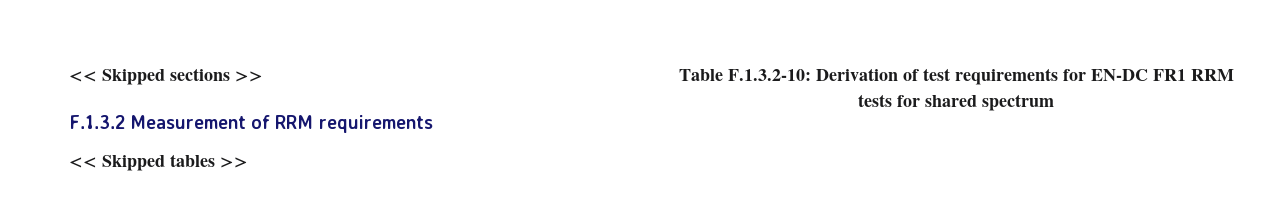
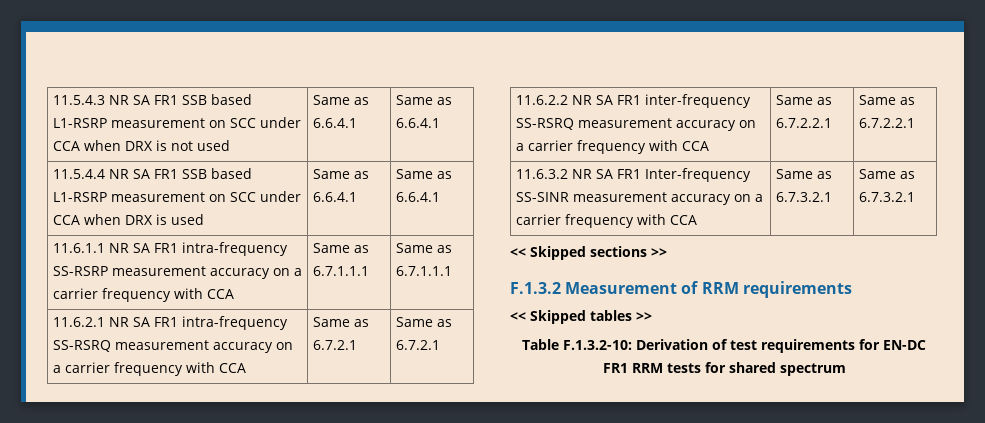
(69, 76) none -> [52,94,252,105] [52,117,301,128] [52,140,230,151] [312,95,369,105] [312,118,357,128] [395,95,452,105] [395,118,440,128] [52,168,252,179] [52,191,301,202] [52,214,204,225] [312,169,369,179] [312,192,357,202] [395,169,452,179] [395,192,440,202] [52,242,288,256] [52,266,302,279] [52,288,234,302] [312,243,369,253] [312,266,369,276] [395,243,452,253] [395,266,452,276] [52,316,288,330] [52,340,293,353] [52,362,246,376] [312,317,369,327] [312,340,357,350] [395,317,452,327] [395,340,440,350] [515,94,751,108] [515,118,756,131] [515,140,709,154] [775,95,832,105] [775,118,832,128] [858,95,915,105] [858,118,915,128] [515,168,751,182] [515,192,763,205] [515,214,697,228] [775,169,832,179] [775,192,832,202] [858,169,915,179] [858,192,915,202] 11.5.4.3 NR SA FR1 SSB based L1-RSRP measurement on SCC under CCA when DRX is not used | Same as 6.6.4.1 | Same as 6.6.4.1 // 11.5.4.4 NR SA FR1 SSB based L1-RSRP measurement on SCC under CCA when DRX is used | Same as 6.6.4.1 | Same as 6.6.4.1 // 11.6.1.1 NR SA FR1 intra-frequency SS-RSRP measurement accuracy on a carrier frequency with CCA | Same as 6.7.1.1.1 | Same as 6.7.1.1.1 // 11.6.2.1 NR SA FR1 intra-frequency SS-RSRQ measurement accuracy on a carrier frequency with CCA | Same as 6.7.2.1 | Same as 6.7.2.1 // 11.6.2.2 NR SA FR1 inter-frequency SS-RSRQ measurement accuracy on a carrier frequency with CCA | Same as 6.7.2.2.1 | Same as 6.7.2.2.1 // 11.6.3.2 NR SA FR1 Inter-frequency SS-SINR measurement accuracy on a carrier frequency with CCA | Same as 6.7.3.2.1 | Same as 6.7.3.2.1 //

